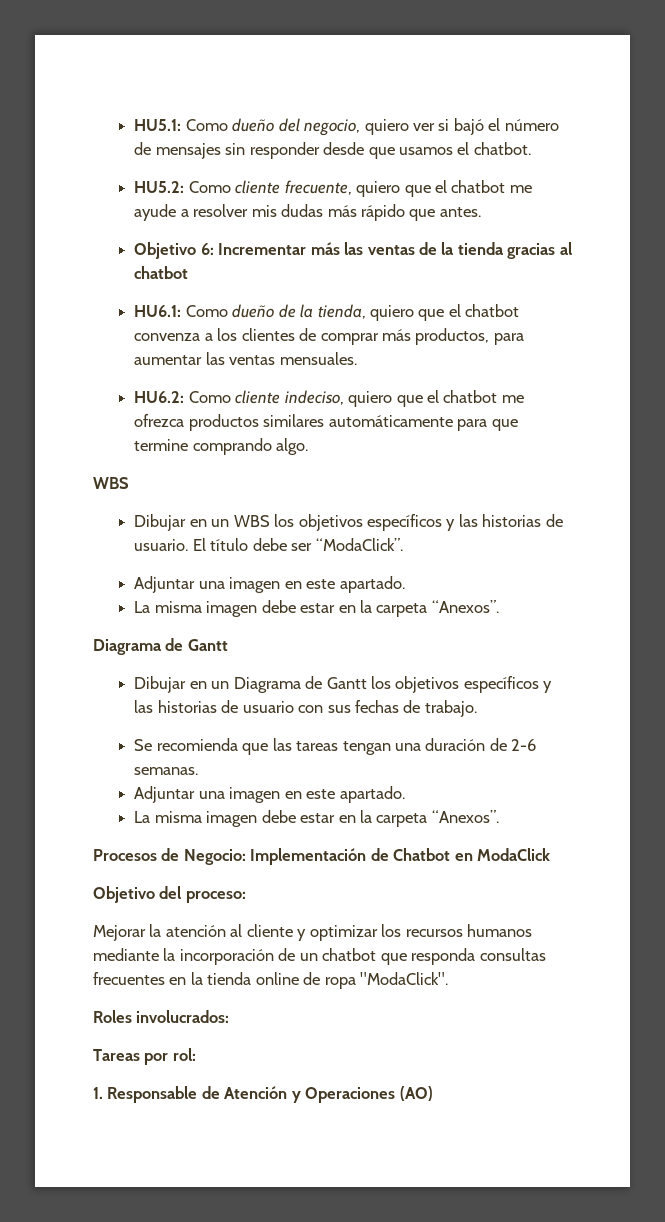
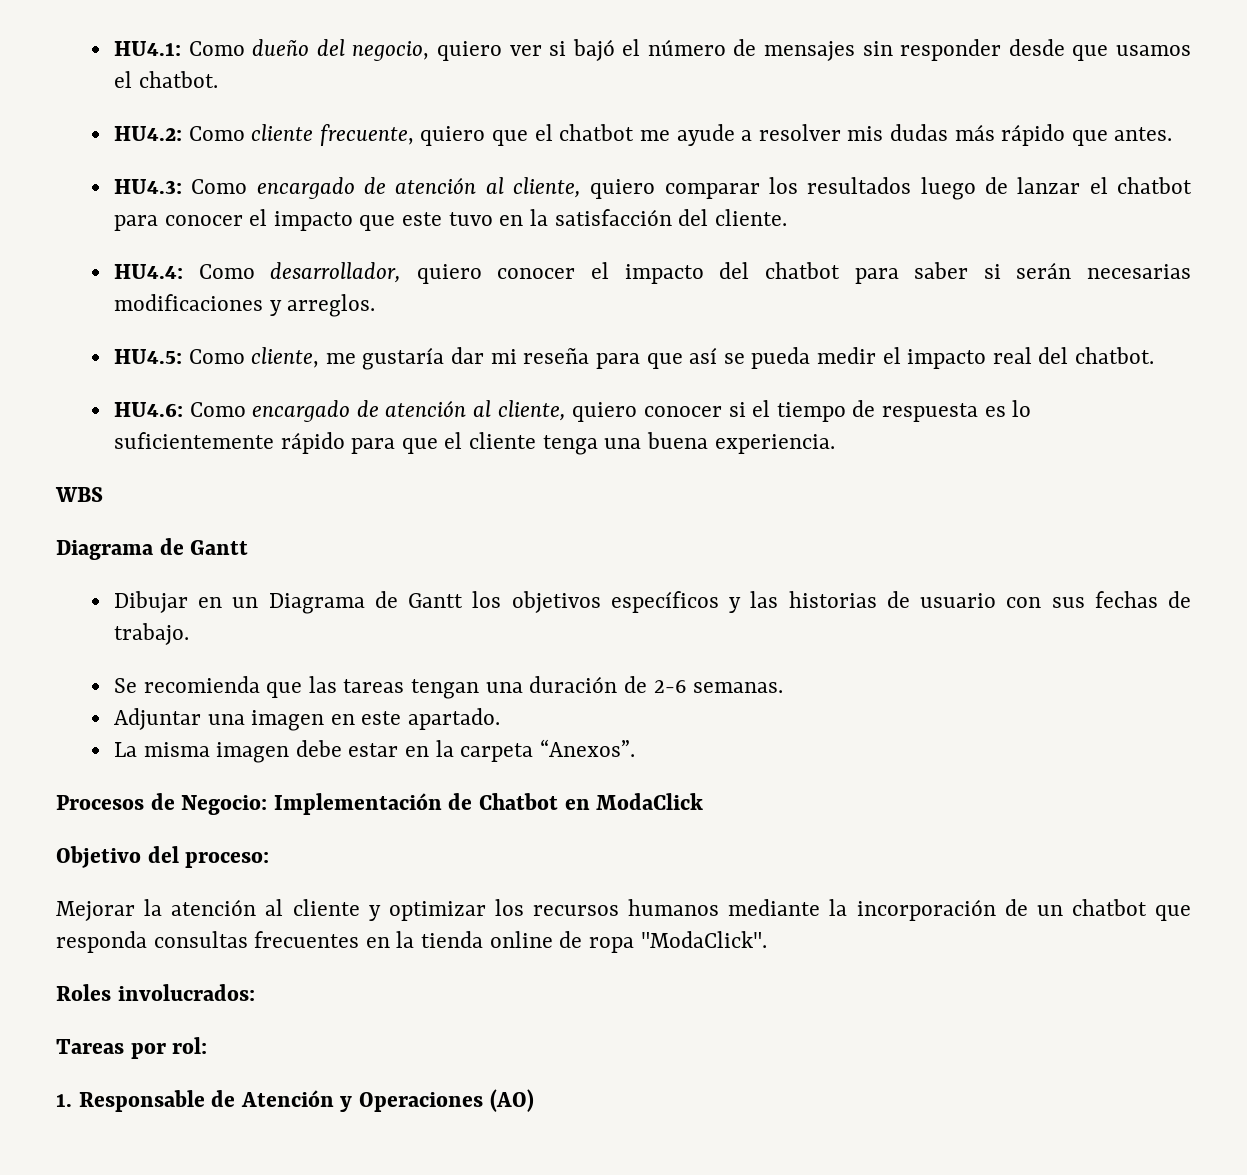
[134,119,182,131] HU5.1: -> [113,41,181,56] HU4.1:
[134,181,185,193] HU5.2: -> [113,126,182,141] HU4.2:
[134,242,572,259] [134,266,189,279] [134,304,520,321] [134,328,524,345] [134,352,357,365] [134,390,524,407] [134,414,518,431] [134,438,309,455] [93,477,129,489] [134,514,563,531] [134,538,403,551] [134,576,405,593] [134,600,499,617] Objetivo 6: Incrementar más las ventas de la tienda gracias al chatbot // HU6.1: Como dueño de la tienda, quiero que el chatbot convenza a los clientes de comprar más productos, para aumentar las ventas mensuales. // HU6.2: Como cliente indeciso, quiero que el chatbot me ofrezca productos similares automáticamente para que termine comprando algo. // WBS // Dibujar en un WBS los objetivos específicos y las historias de usuario. El título debe ser “ModaClick”. // Adjuntar una imagen en este apartado. // La misma imagen debe estar en la carpeta “Anexos”. -> [113,177,1192,200] [113,209,787,231] [113,262,1191,284] [113,294,376,317] [113,347,1155,370] [113,400,1032,422] [113,432,835,455] [55,487,103,502] HU4.3: Como encargado de atención al cliente, quiero comparar los resultados luego de lanzar el chatbot para conocer el impacto que este tuvo en la satisfacción del cliente. // HU4.4: Como desarrollador, quiero conocer el impacto del chatbot para saber si serán necesarias modificaciones y arreglos. // HU4.5: Como cliente, me gustaría dar mi reseña para que así se pueda medir el impacto real del chatbot. // HU4.6: Como encargado de atención al cliente, quiero conocer si el tiempo de respuesta es lo suficientemente rápido para que el cliente tenga una buena experiencia. // WBS

